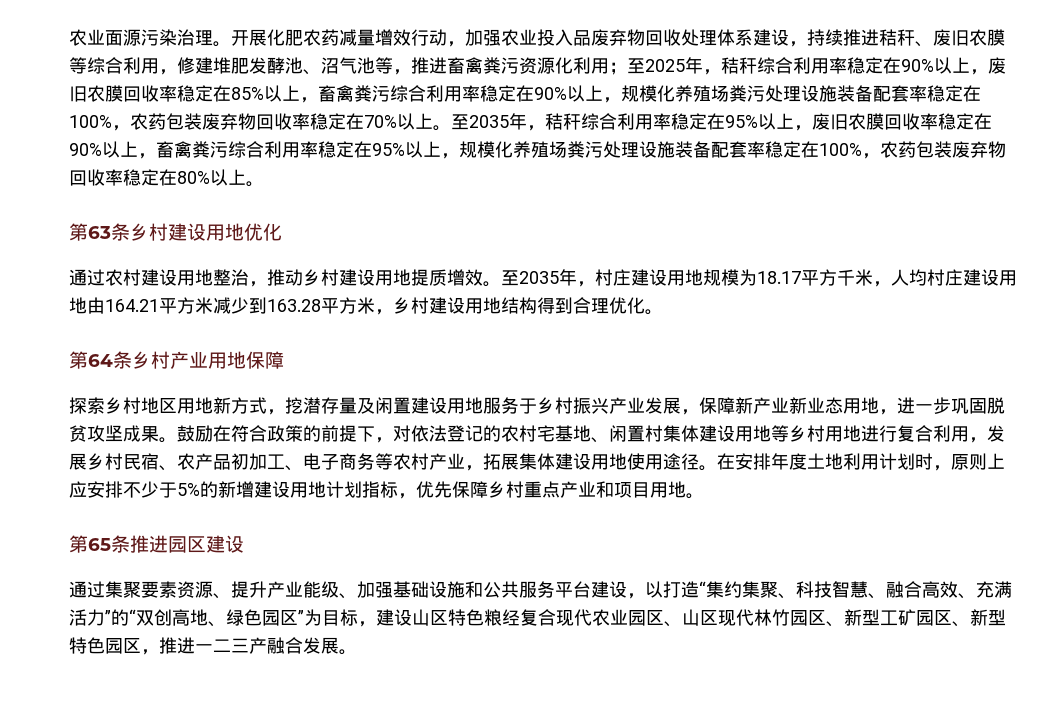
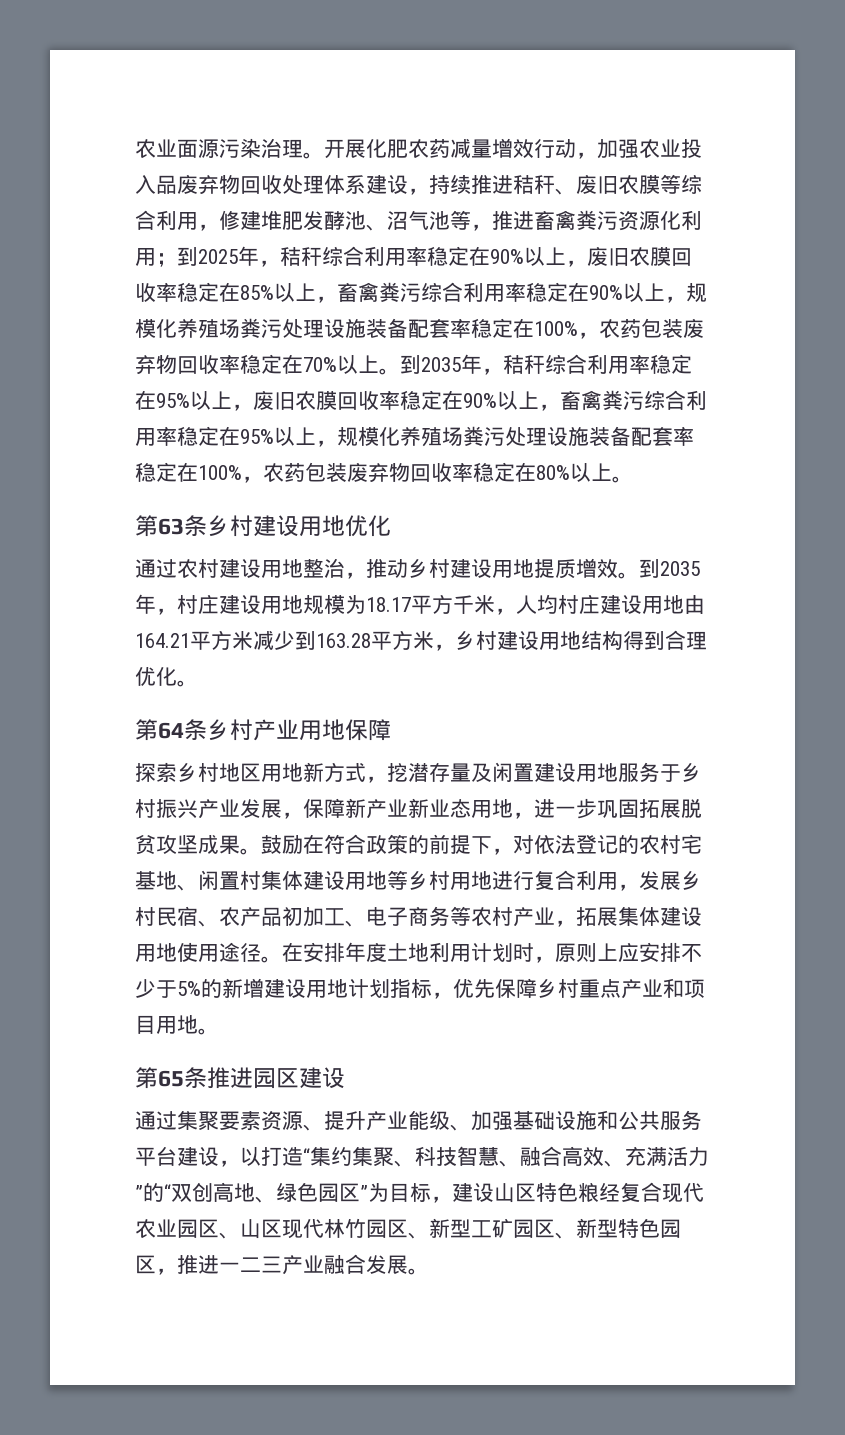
[627,58,645,74] 至 -> [177,247,198,266] 到
[451,114,469,130] 至 -> [400,355,421,374] 到
[501,270,519,286] 至 -> [639,559,660,578] 到
(987, 406) none -> [639,799,681,818] 拓展
(267, 645) none -> [303,1255,324,1273] 业

